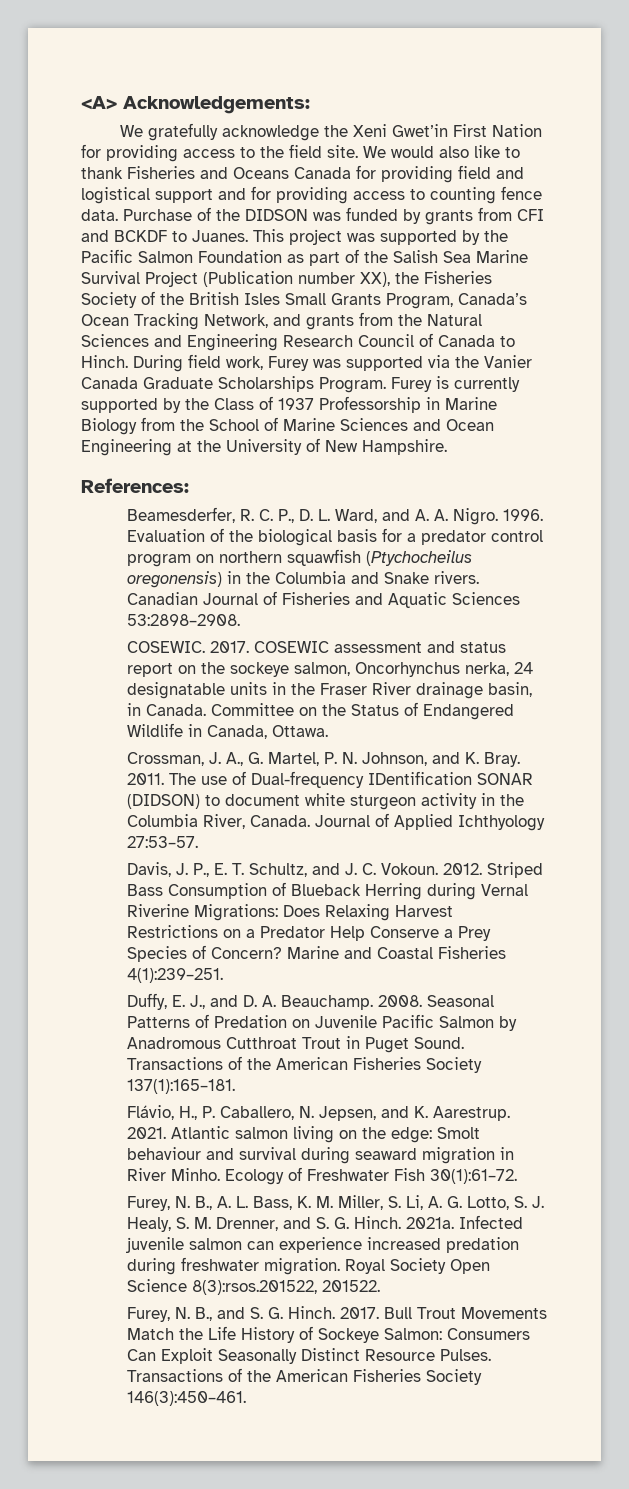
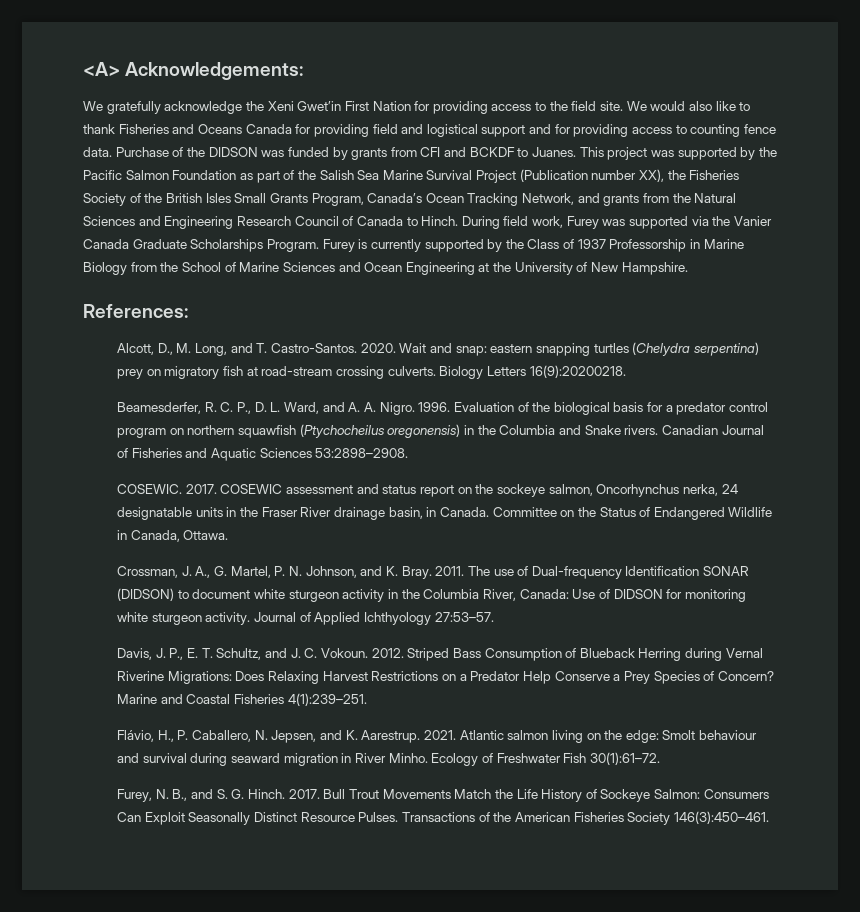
(189, 485) none -> [117,342,759,356] [117,365,626,379] // Alcott, D., M. Long, and T. Castro-Santos. 2020. Wait and snap: eastern snapping turtles (Chelydra serpentina) prey on migratory fish at road-stream crossing culverts. Biology Letters 16(9):20200218.
[368,771,473,785] IDentification -> [625,566,700,576] Identification
[250,815,311,827] Canada. -> [519,589,746,602] [117,612,251,625] Canada: Use of DIDSON for monitoring white sturgeon activity.
[127,993,495,1010] [127,1014,518,1031] [127,1036,465,1053] [127,1056,483,1073] [127,1079,236,1094] // Duffy, E. J., and D. A. Beauchamp. 2008. Seasonal Patterns of Predation on Juvenile Pacific Salmon by Anadromous Cutthroat Trout in Puget Sound. Transactions of the American Fisheries Society 137(1):165–181. -> (367, 699) none
[127,1195,545,1211] [127,1215,524,1232] [126,1237,520,1253] [127,1257,491,1275] [127,1279,381,1295] // Furey, N. B., A. L. Bass, K. M. Miller, S. Li, A. G. Lotto, S. J. Healy, S. M. Drenner, and S. G. Hinch. 2021a. Infected juvenile salmon can experience increased predation during freshwater migration. Royal Society Open Science 8(3):rsos.201522, 201522. -> (660, 758) none

